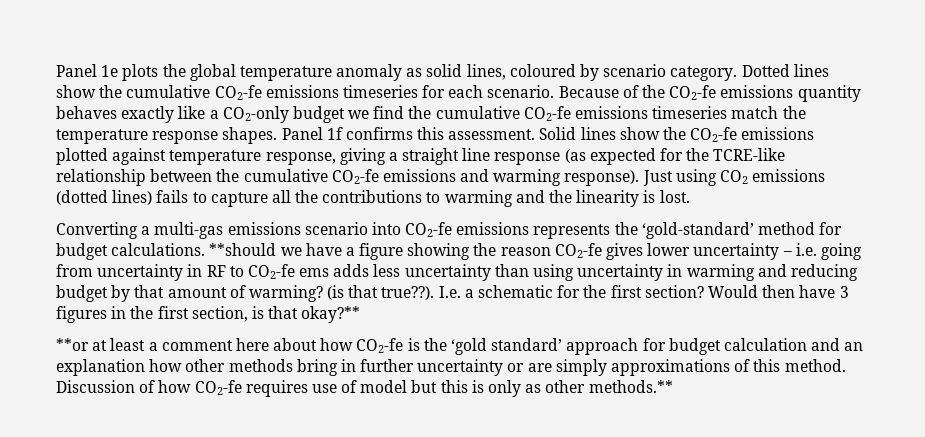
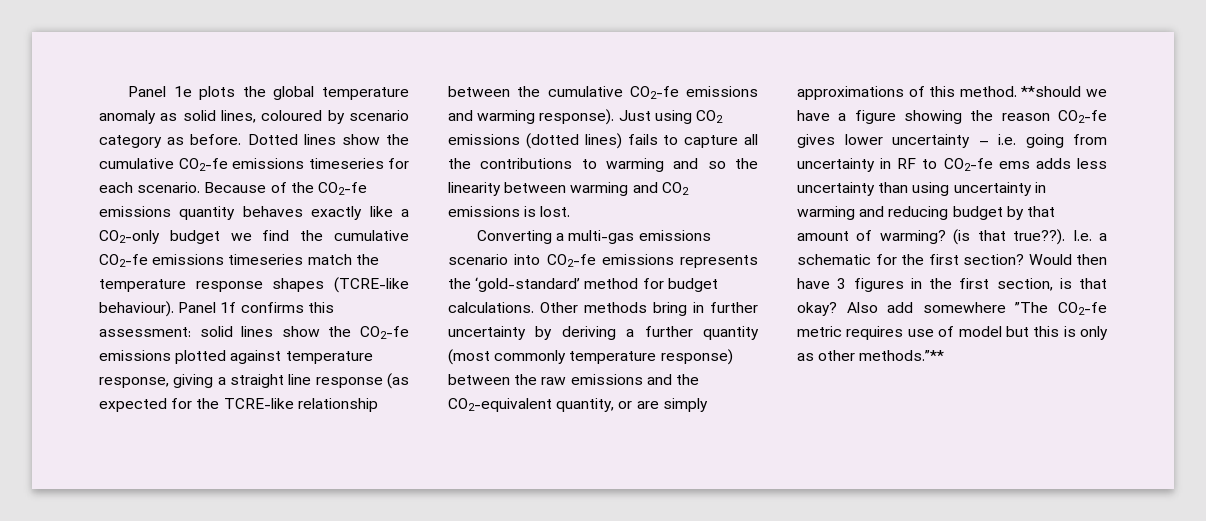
[670,66,738,81] category. -> [99,134,242,148] category as before.
[222,127,278,144] shapes. -> [272,277,409,293] [99,301,174,317] shapes (TCRE-like behaviour).
[448,127,577,140] assessment. Solid -> [99,326,233,337] assessment: solid
(545, 196) none -> [707,161,726,169] so
(640, 198) none -> [504,182,689,196] [448,206,520,217] between warming and CO2 emissions
(206, 249) none -> [540,302,758,316] [448,326,759,340] [448,349,733,365] [448,374,699,385] [448,398,708,412] [797,86,1017,100] Other methods bring in further uncertainty by deriving a further quantity (most commonly temperature response) between the raw emissions and the CO2-equivalent quantity, or are simply approximations of this method.
[301,306,361,323] [56,338,864,355] [56,359,846,376] [56,380,242,395] okay?** // **or at least a comment here about how CO2-fe is the ‘gold standard’ approach for budget calculation and an explanation how other methods bring in further uncertainty or are simply approximations of this method. Discussion of how CO2-fe -> [797,302,1107,316] [797,326,842,337] okay? Also add somewhere ”The CO2-fe metric
[588,380,673,393] methods.** -> [859,350,945,361] methods.”**

